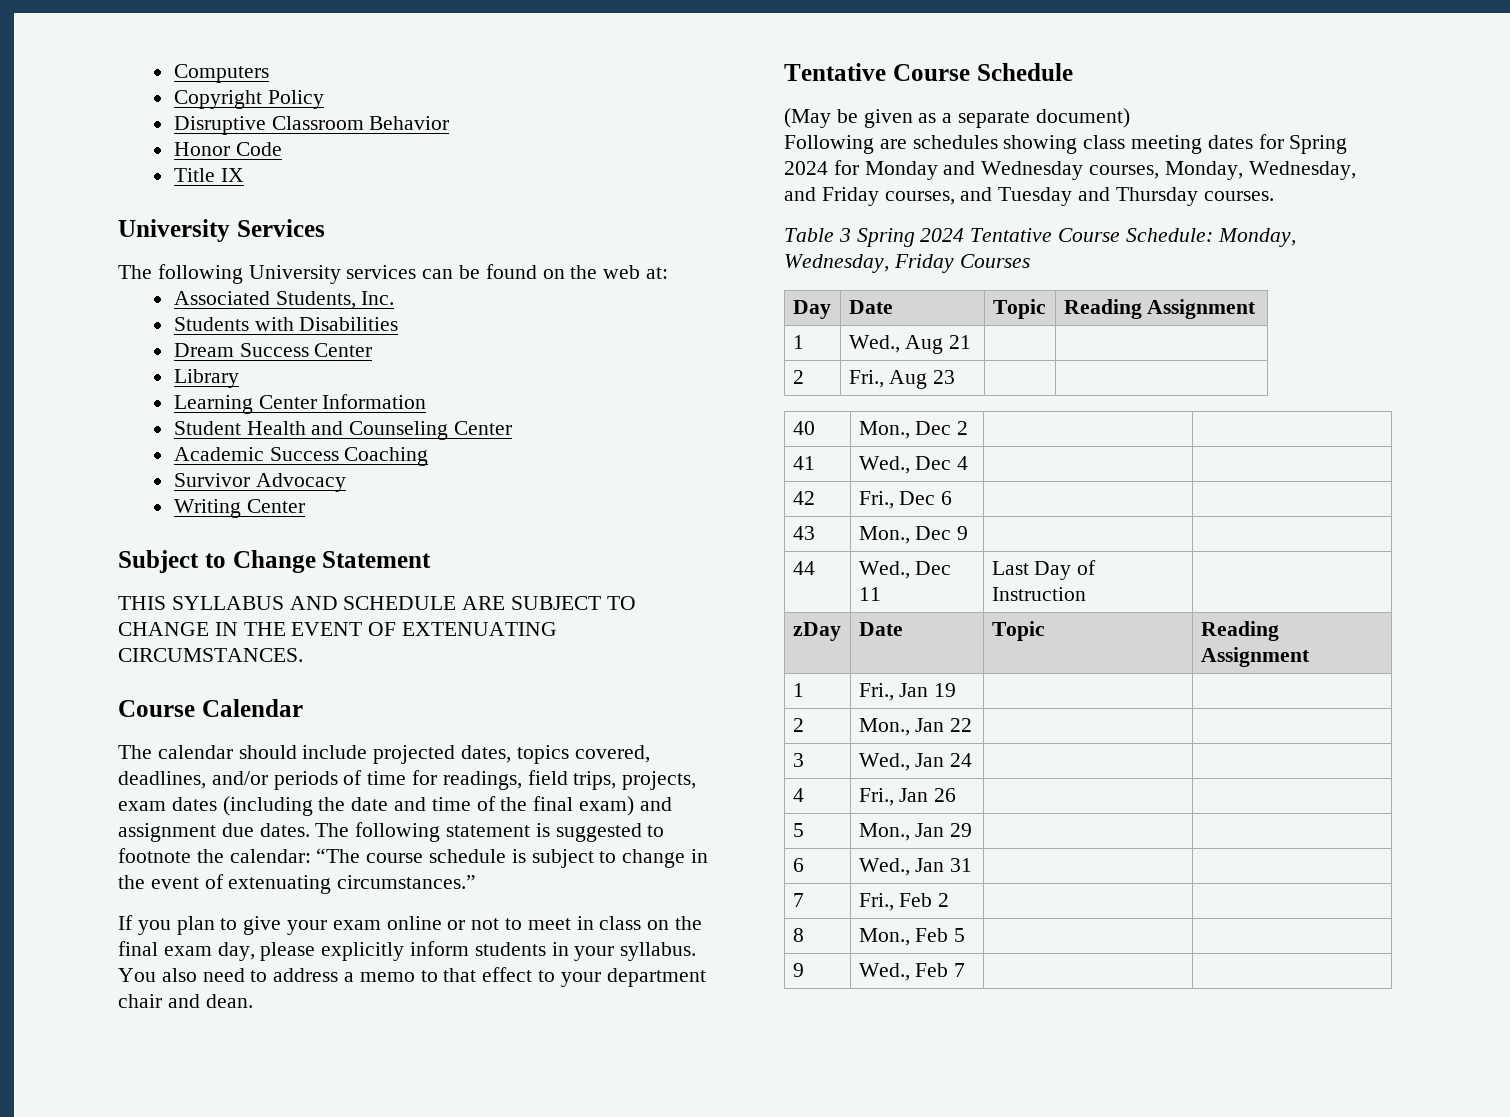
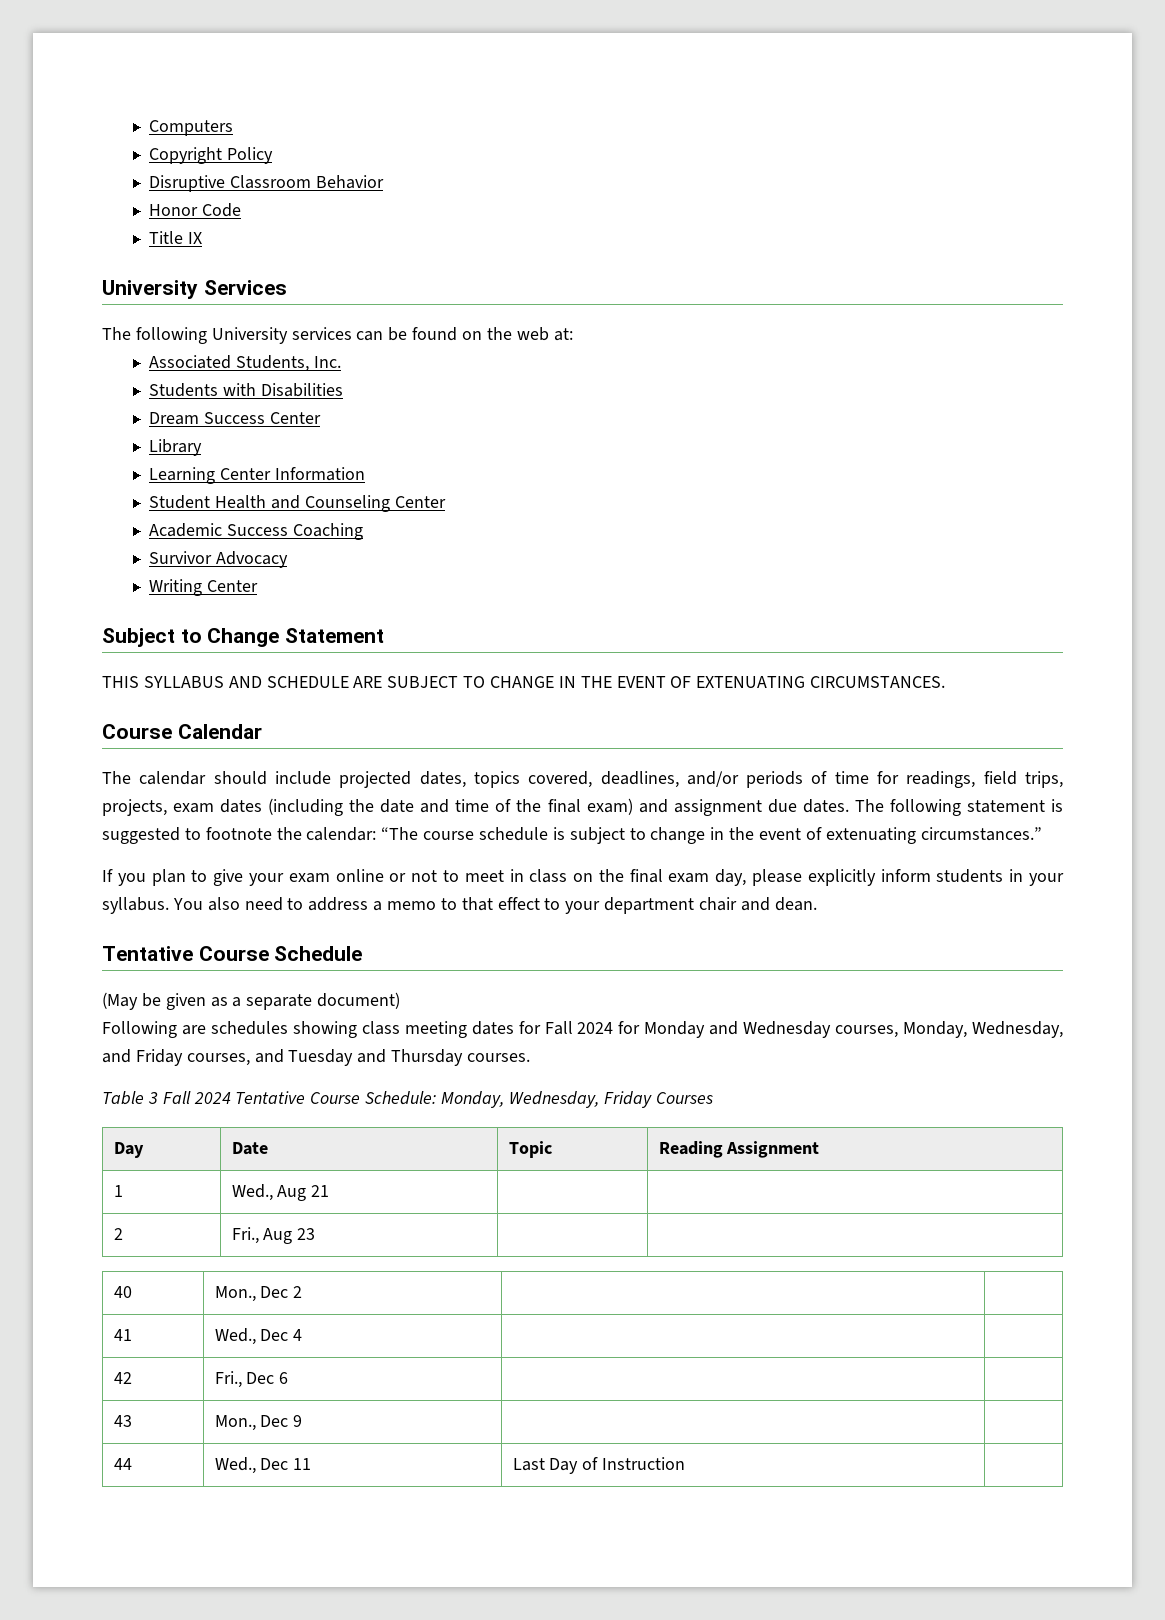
[1289,135,1348,154] Spring -> [544,1021,573,1035] Fall
[856,228,915,247] Spring -> [162,1091,191,1104] Fall
[792,622,841,641] [858,622,903,636] [991,621,1045,641] [1200,621,1279,641] [1200,647,1310,667] [792,683,804,697] [858,683,957,701] [792,718,804,732] [858,718,973,736] [792,753,804,767] [858,753,973,771] [792,788,804,802] [858,788,957,806] [792,823,804,837] [858,823,973,841] [792,858,804,872] [858,858,973,876] [792,893,804,907] [858,893,950,911] [792,928,804,942] [858,928,966,946] [792,963,804,977] [858,963,966,981] // zDay | Date | Topic | Reading Assignment // 1 | Fri., Jan 19 | | // 2 | Mon., Jan 22 | | // 3 | Wed., Jan 24 | | // 4 | Fri., Jan 26 | | // 5 | Mon., Jan 29 | | // 6 | Wed., Jan 31 | | // 7 | Fri., Feb 2 | | // 8 | Mon., Feb 5 | | // 9 | Wed., Feb 7 | | -> (686, 1463) none

